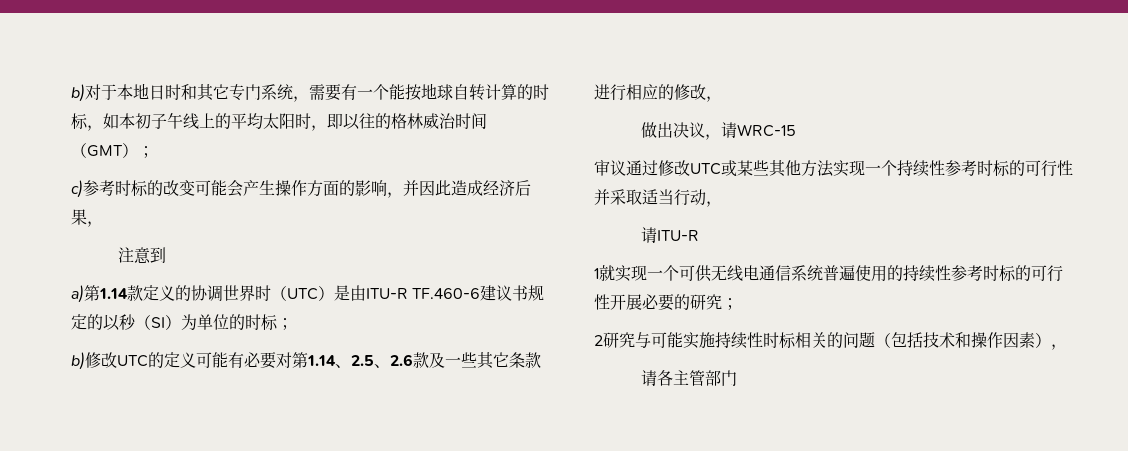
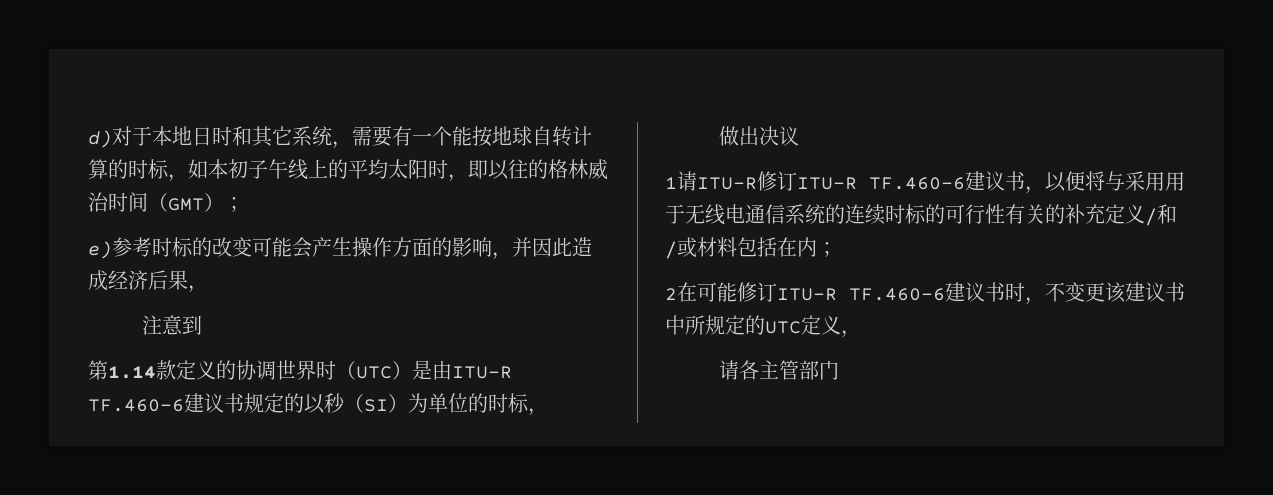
[71,84,85,102] b) -> [88,130,112,148] d)
[229,84,261,101] 专门 -> (292, 135) none
[71,180,83,198] c) -> [88,241,112,259] e)
[71,285,84,303] a) -> (203, 325) none
[277,318,293,330] [71,352,541,370] [594,84,722,102] [640,122,796,140] [594,159,1073,177] [594,189,722,207] [640,227,699,243] [594,265,1063,282] [594,294,738,311] [594,332,1051,349] ； // b)修改UTC的定义可能有必要对第1.14、2.5、2.6款及一些其它条款进行相应的修改， // 做出决议，请WRC-15 // 审议通过修改UTC或某些其他方法实现一个持续性参考时标的可行性并采取适当行动， // 请ITU-R // 1就实现一个可供无线电通信系统普遍使用的持续性参考时标的可行性开展必要的研究； // 2研究与可能实施持续性时标相关的问题（包括技术和操作因素） -> [528,408,548,416] [719,126,800,146] [665,171,1185,194] [665,204,1177,226] [665,237,837,259] [665,282,1185,305] [665,315,841,335] ， // 做出决议 // 1请ITU-R修订ITU-R TF.460-6建议书，以便将与采用用于无线电通信系统的连续时标的可行性有关的补充定义/和/或材料包括在内； // 2在可能修订ITU-R TF.460-6建议书时，不变更该建议书中所规定的UTC定义

